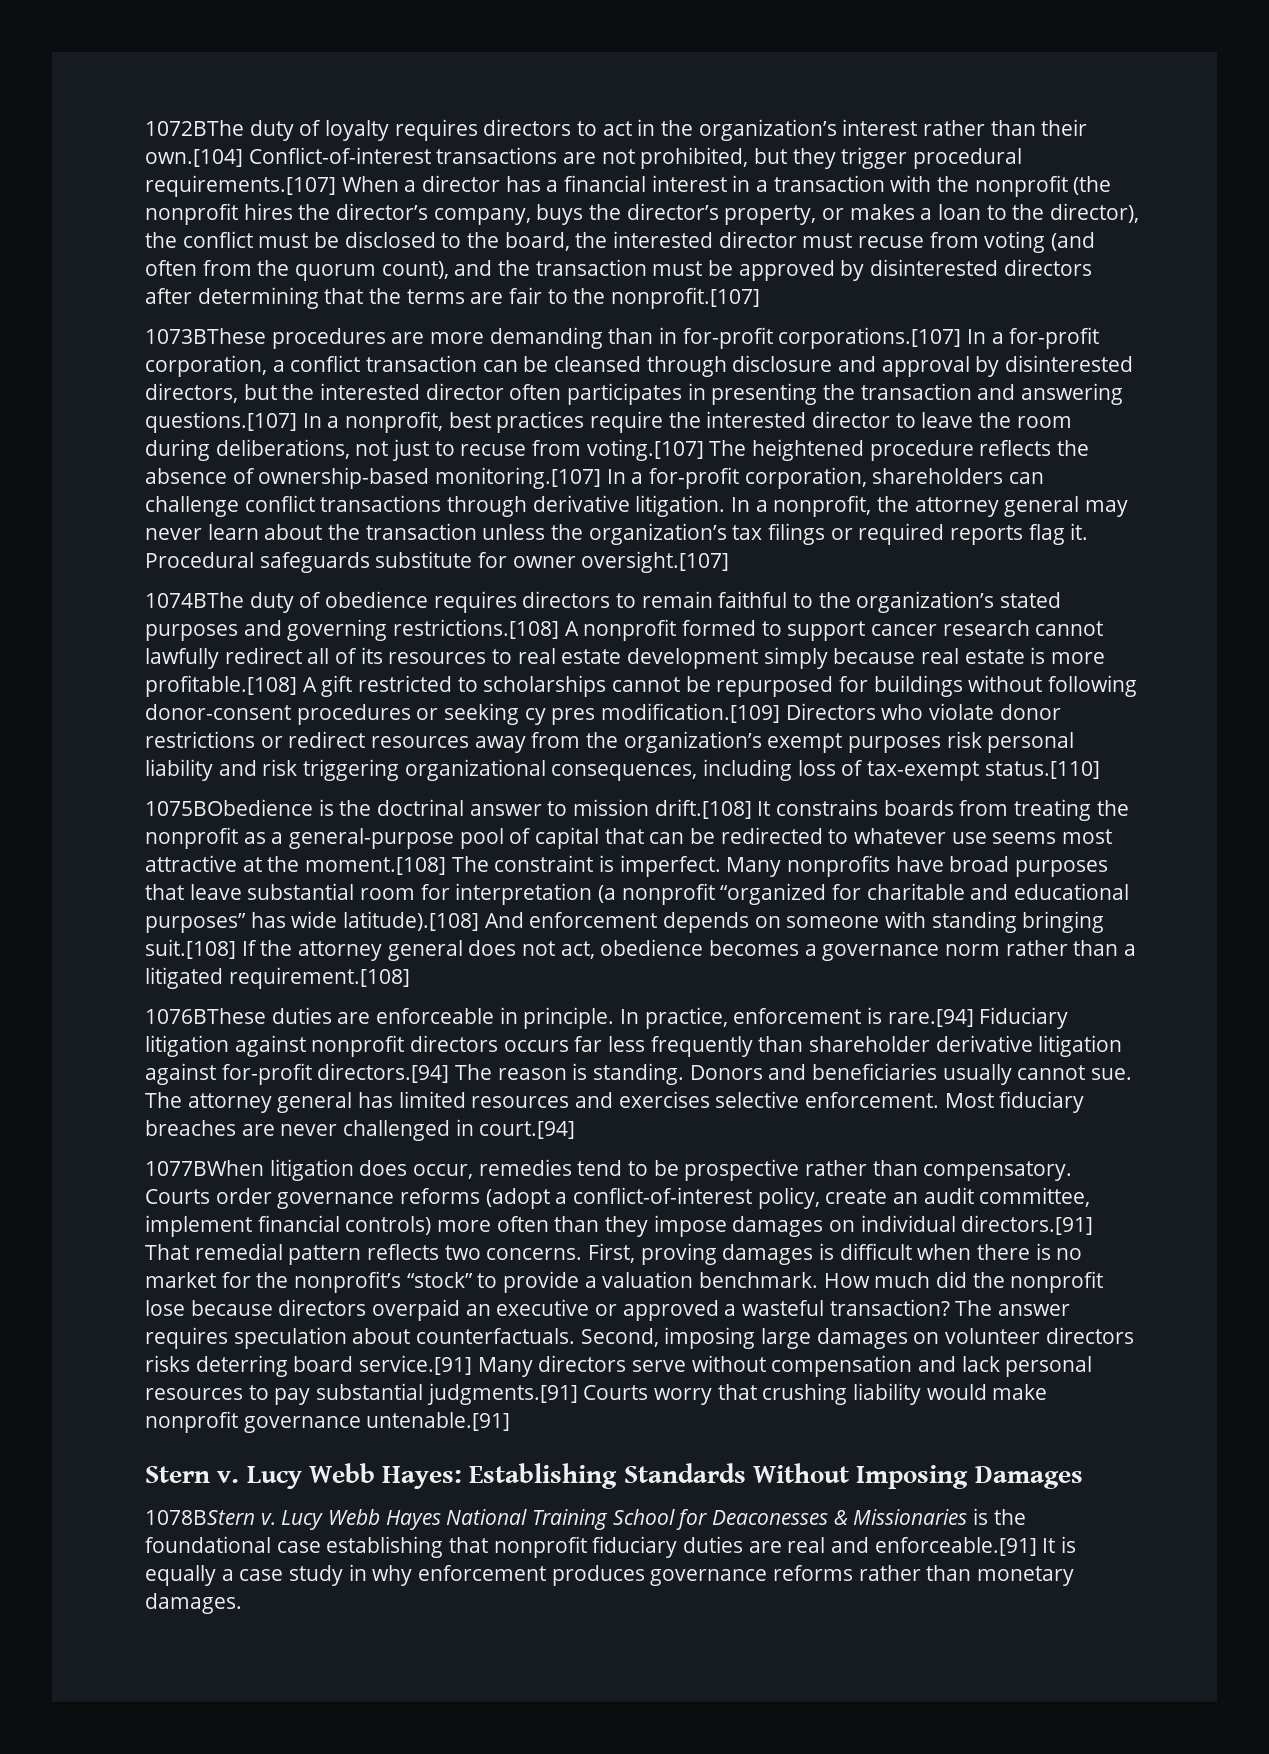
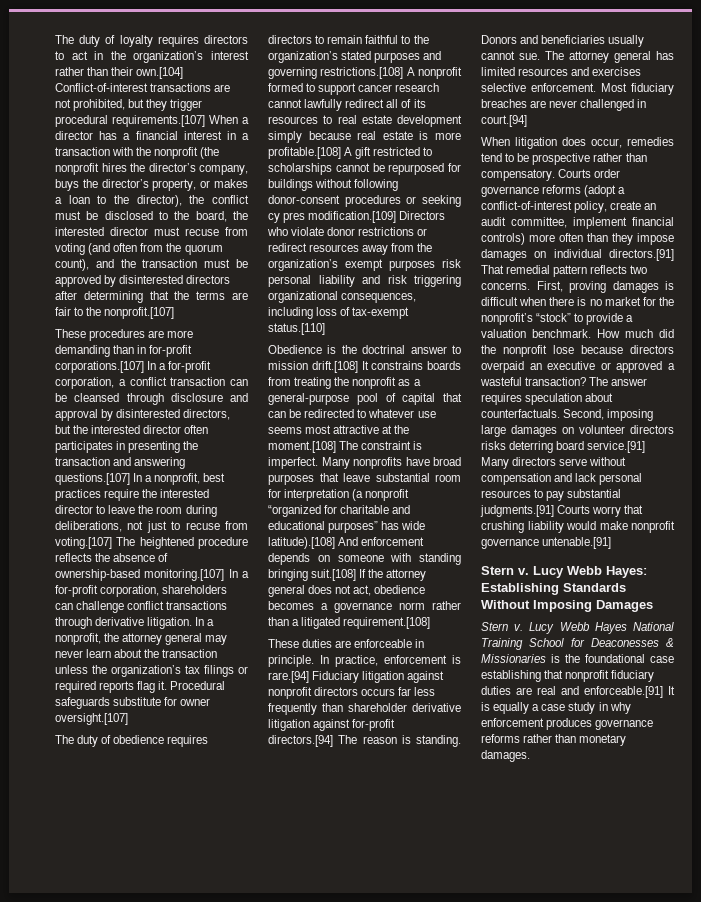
[145,120,244,136] 1072BThe -> [55,35,74,44] The
[145,328,266,344] 1073BThese -> [55,329,86,338] These
[145,592,244,608] 1074BThe -> [55,735,74,744] The
[145,799,313,816] 1075BObedience -> [268,345,322,354] Obedience
[145,1008,266,1024] 1076BThese -> [268,639,299,648] These
[145,1160,264,1176] 1077BWhen -> [481,137,510,146] When
[145,1510,255,1525] 1078BStern -> [481,622,508,631] Stern

